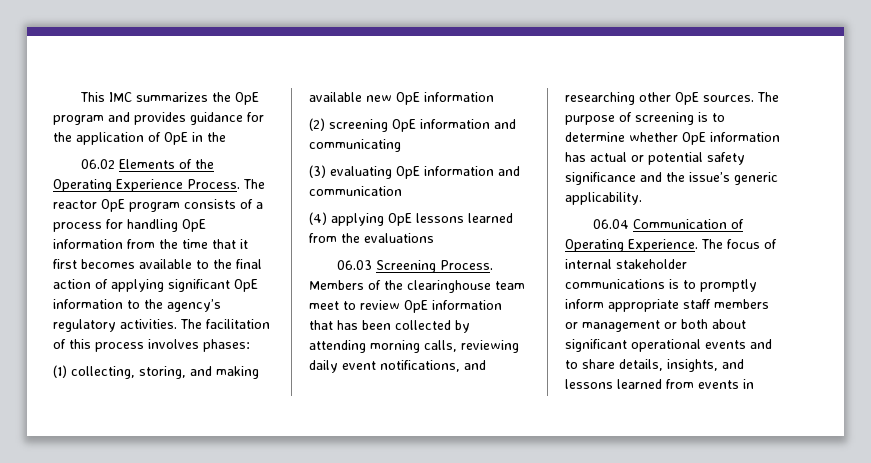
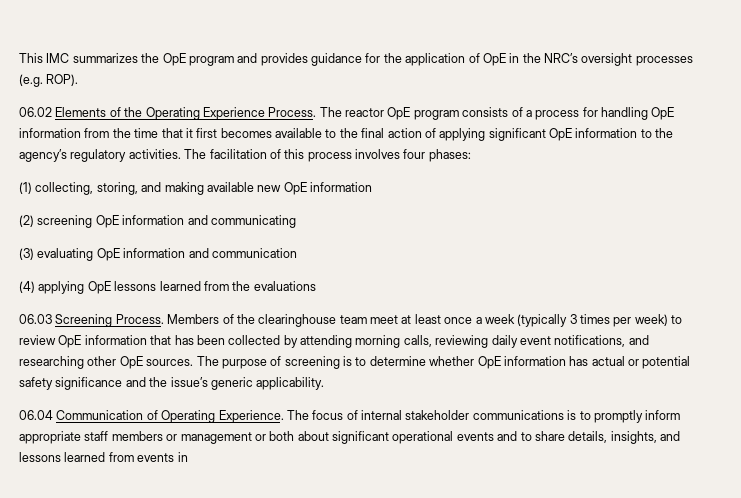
(226, 137) none -> [544,53,693,66] [19,74,79,87] NRC’s oversight processes (e.g. ROP).
(199, 344) none -> [403,149,426,159] four
(339, 305) none -> [401,314,668,327] at least once a week (typically 3 times per week)

